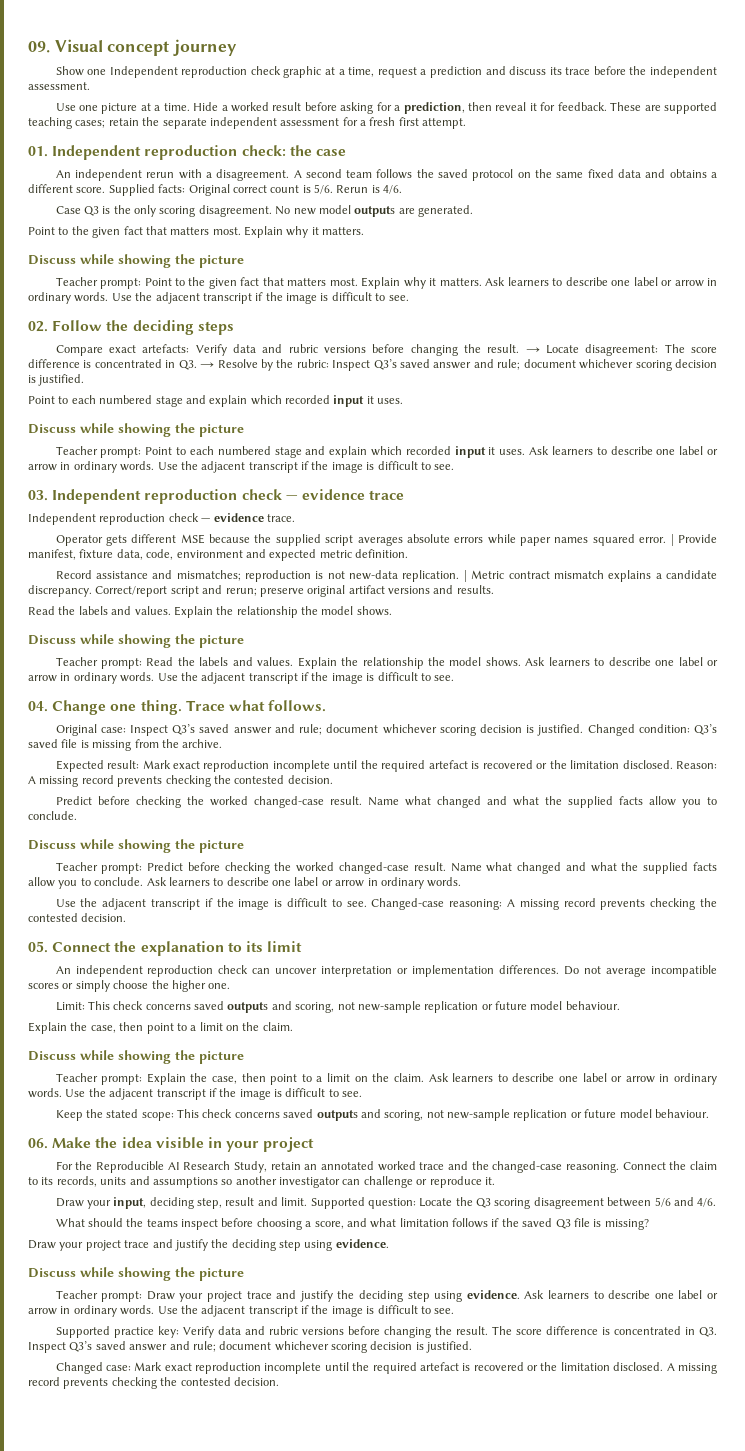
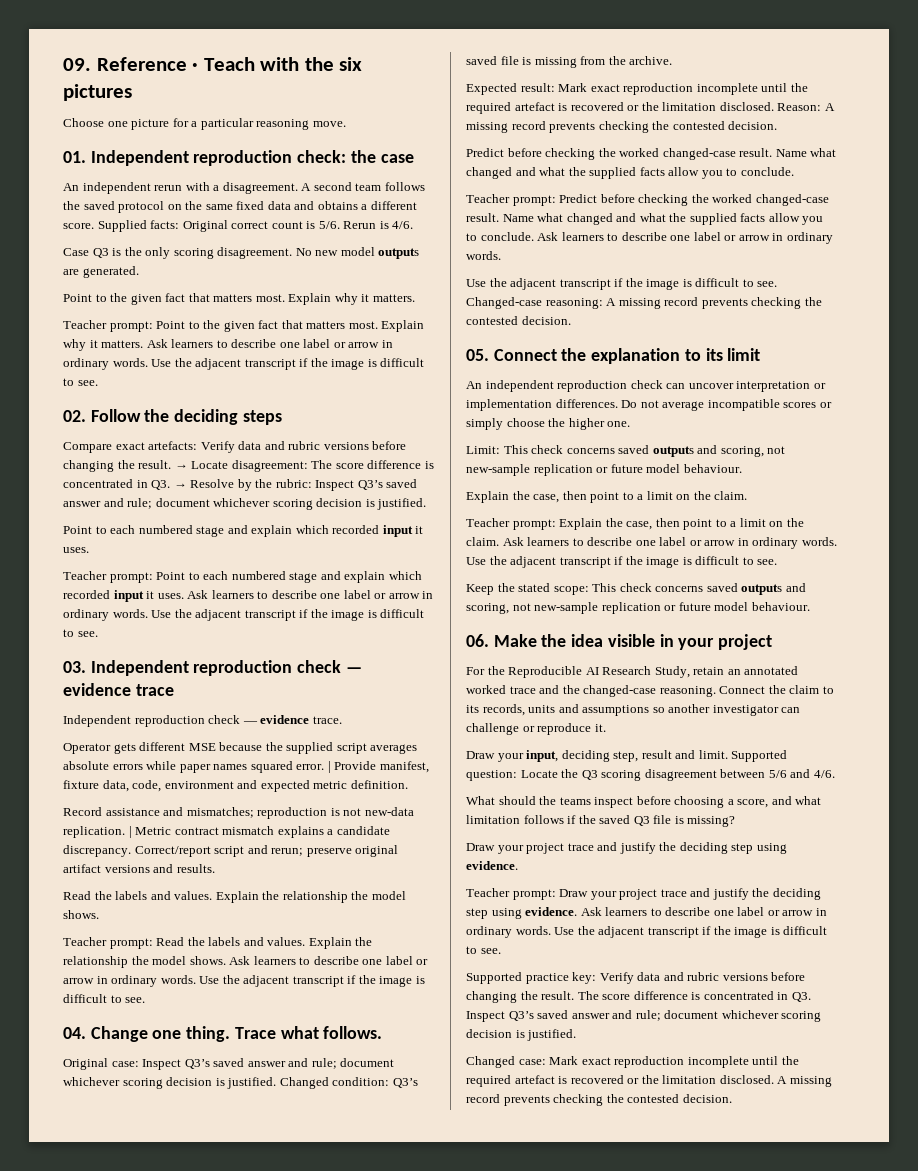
[54,39,238,56] [55,66,717,78] [28,82,90,90] [55,102,717,114] [28,117,467,129] Visual concept journey // Show one Independent reproduction check graphic at a time, request a prediction and discuss its trace before the independent assessment. // Use one picture at a time. Hide a worked result before asking for a prediction, then reveal it for feedback. These are supported teaching cases; retain the separate independent assessment for a fresh first attempt. -> [96,57,363,71] [63,84,132,101] [63,118,346,130] Reference · Teach with the six pictures // Choose one picture for a particular reasoning move.
[28,254,244,268] // Discuss while showing the picture -> (415, 298) none
[28,423,244,437] // Discuss while showing the picture -> (89, 550) none
[28,634,244,648] // Discuss while showing the picture -> (99, 914) none
[28,839,244,853] // Discuss while showing the picture -> (794, 171) none
[28,1050,244,1064] // Discuss while showing the picture -> (748, 495) none
[28,1267,244,1281] // Discuss while showing the picture -> (518, 865) none

